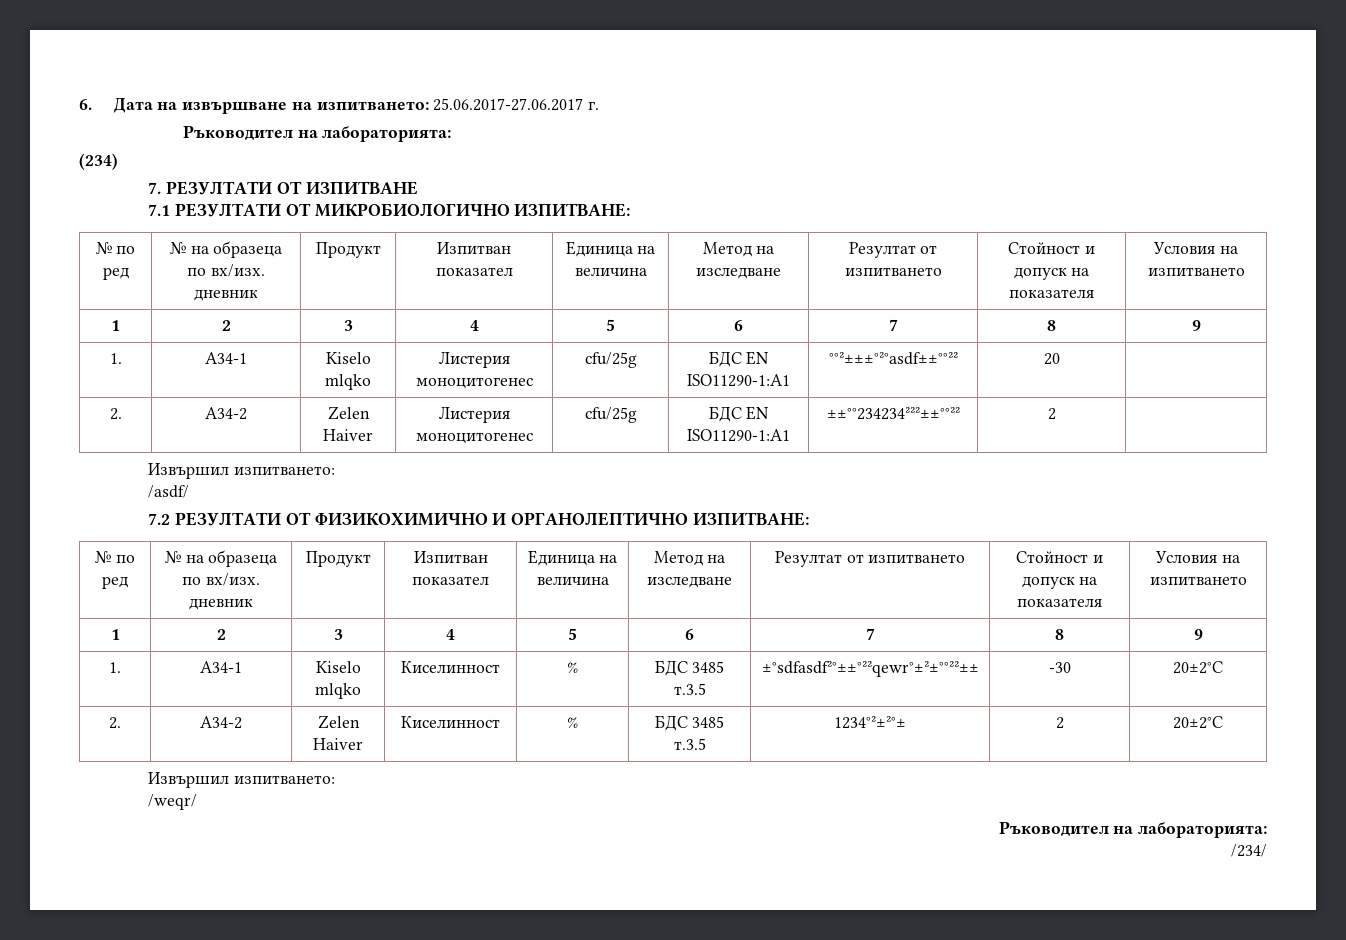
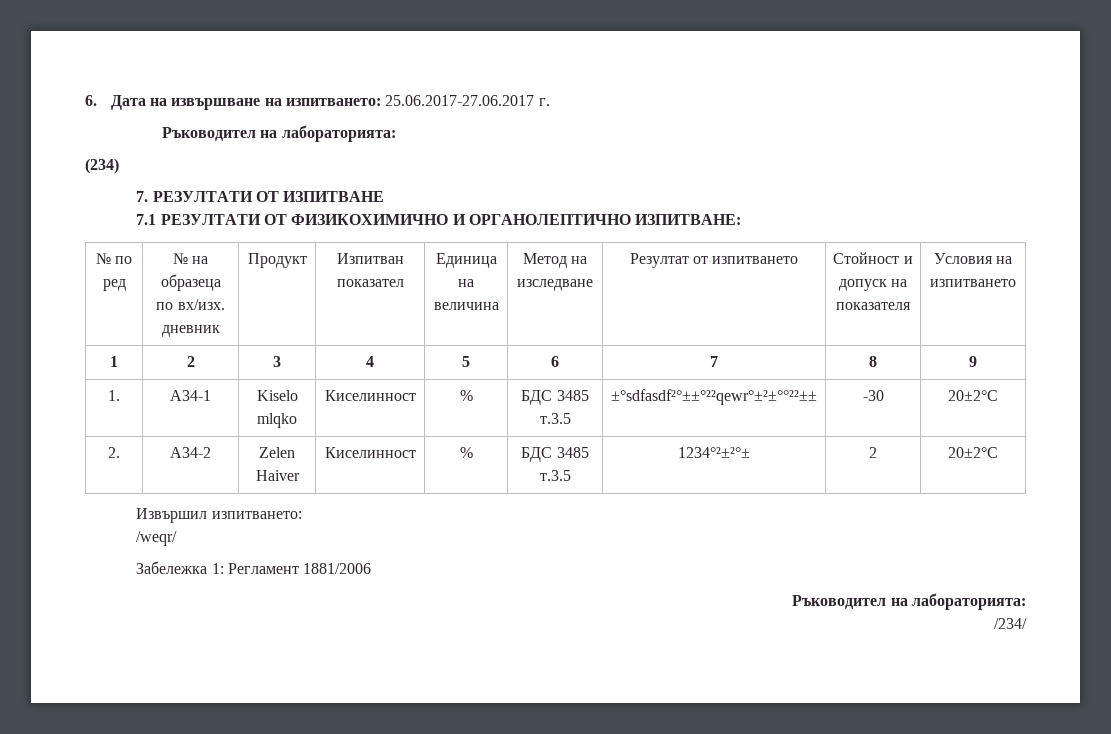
[314,203,631,217] [95,242,136,255] [102,267,129,280] [169,241,283,258] [187,264,265,277] [194,289,258,301] [315,242,381,258] [437,242,511,254] [435,267,513,276] [565,241,656,257] [574,267,647,276] [702,242,775,257] [696,267,781,279] [848,242,938,258] [844,267,942,276] [1008,242,1095,254] [1013,267,1090,280] [1009,289,1094,298] [1153,242,1238,255] [1147,267,1245,276] [111,320,120,331] [221,320,231,331] [343,320,353,331] [469,320,479,331] [606,319,615,331] [734,320,743,331] [888,319,898,331] [1047,320,1056,331] [1191,320,1201,331] [109,353,122,364] [205,352,247,364] [325,352,371,364] [325,374,371,390] [438,351,510,368] [415,377,533,389] [584,352,637,368] [708,351,770,367] [687,374,790,387] [828,352,958,365] [1043,353,1060,365] [109,408,122,420] [205,407,247,420] [327,406,370,420] [323,429,373,441] [438,406,510,423] [415,432,533,444] [584,407,637,423] [708,406,770,422] [687,429,790,442] [826,407,960,420] [1047,408,1056,420] [148,463,336,479] [148,485,190,498] [148,512,311,526] МИКРОБИОЛОГИЧНО ИЗПИТВАНЕ: // № по ред | № на образеца по вх/изх. дневник | Продукт | Изпитван показател | Единица на величина | Метод на изследване | Резултат от изпитването | Стойност и допуск на показателя | Условия на изпитването // 1 | 2 | 3 | 4 | 5 | 6 | 7 | 8 | 9 // 1. | A34-1 | Kiselo mlqko | Листерия моноцитогенес | cfu/25g | БДС EN ISO11290-1:A1 | °°²±±±°²°asdf±±°°²² | 20 | // 2. | A34-2 | Zelen Haiver | Листерия моноцитогенес | cfu/25g | БДС EN ISO11290-1:A1 | ±±°°234234²²²±±°°²² | 2 | // Извършил изпитването: // /asdf/ // 7.2 РЕЗУЛТАТИ ОТ -> (287, 219) none
(198, 802) none -> [136,561,372,574] // Забележка 1: Регламент 1881/2006

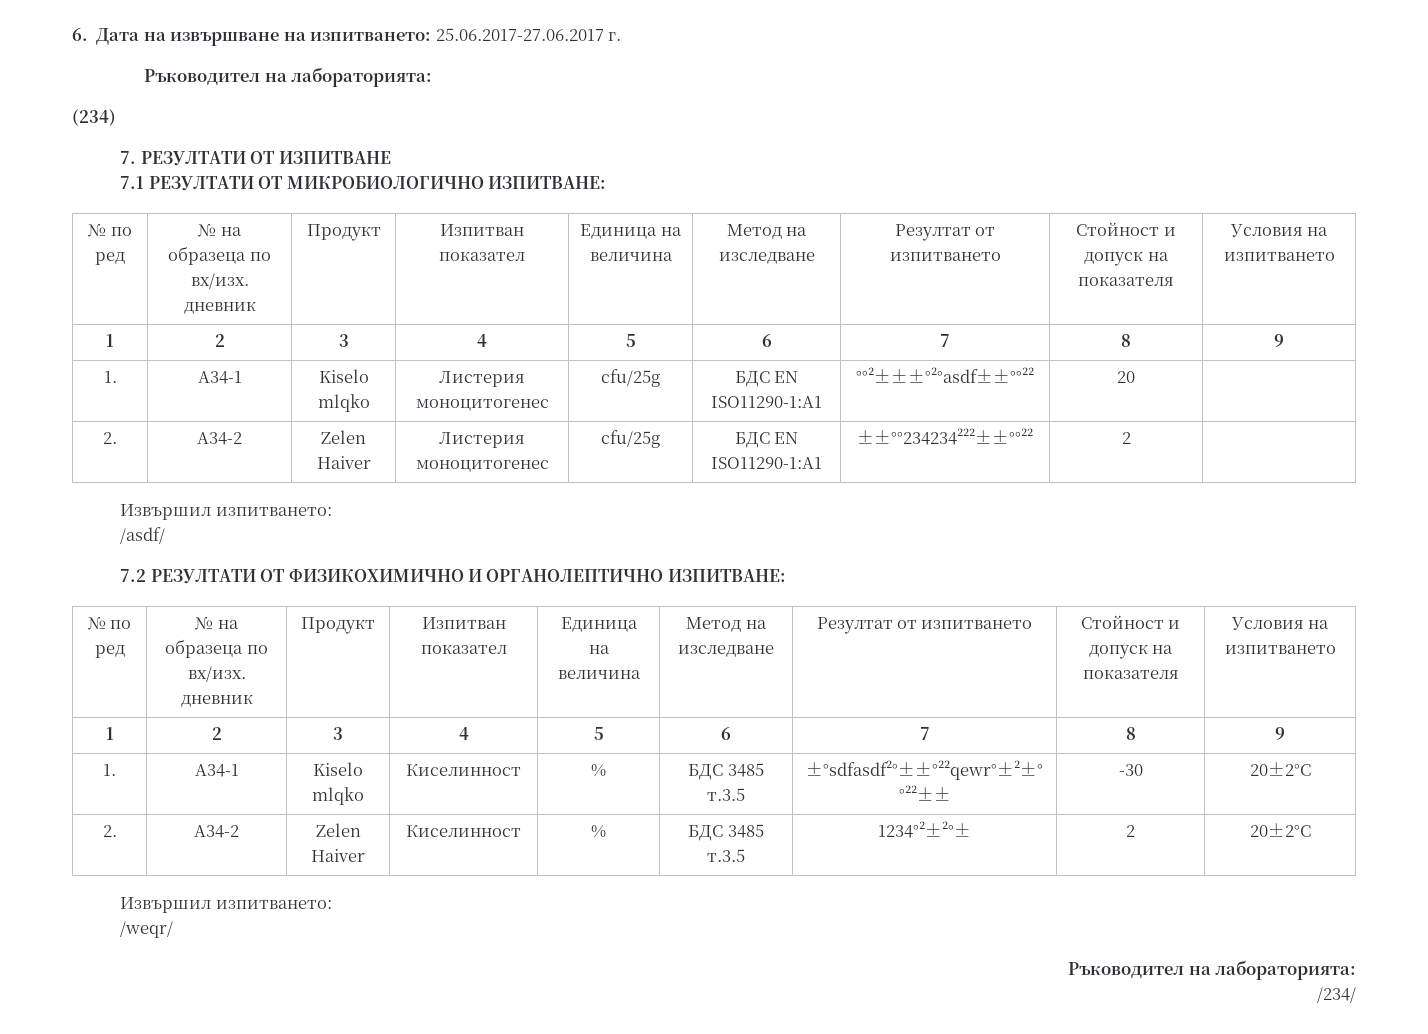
(287, 219) none -> [286,176,606,189] [88,224,132,237] [95,252,125,265] [198,224,242,237] [168,246,271,265] [190,273,249,289] [183,301,256,314] [306,224,381,241] [440,224,524,236] [439,251,525,261] [580,224,682,239] [589,252,673,261] [726,224,808,239] [718,252,815,264] [894,224,996,241] [889,252,1001,261] [1076,222,1176,236] [1084,251,1169,266] [1078,276,1174,286] [1229,224,1329,237] [1223,252,1335,261] [106,334,114,347] [214,334,225,347] [338,334,349,347] [477,334,487,347] [625,334,636,347] [761,334,772,347] [940,334,950,347] [1121,334,1131,347] [1274,334,1284,347] [103,371,117,383] [197,371,242,384] [318,369,369,383] [317,394,370,412] [439,371,525,387] [415,399,549,411] [601,369,660,387] [734,371,799,387] [711,396,822,408] [856,367,1034,383] [1117,371,1135,383] [103,432,117,444] [197,432,242,445] [321,430,366,444] [316,456,371,469] [439,432,525,448] [415,460,549,472] [601,430,660,448] [734,432,799,448] [711,457,822,469] [857,428,1033,445] [1121,432,1131,444] [120,504,332,520] [120,527,166,544] [120,569,286,584] МИКРОБИОЛОГИЧНО ИЗПИТВАНЕ: // № по ред | № на образеца по вх/изх. дневник | Продукт | Изпитван показател | Единица на величина | Метод на изследване | Резултат от изпитването | Стойност и допуск на показателя | Условия на изпитването // 1 | 2 | 3 | 4 | 5 | 6 | 7 | 8 | 9 // 1. | A34-1 | Kiselo mlqko | Листерия моноцитогенес | cfu/25g | БДС EN ISO11290-1:A1 | °°²±±±°²°asdf±±°°²² | 20 | // 2. | A34-2 | Zelen Haiver | Листерия моноцитогенес | cfu/25g | БДС EN ISO11290-1:A1 | ±±°°234234²²²±±°°²² | 2 | // Извършил изпитването: // /asdf/ // 7.2 РЕЗУЛТАТИ ОТ
[136,561,372,574] // Забележка 1: Регламент 1881/2006 -> (174, 929) none

